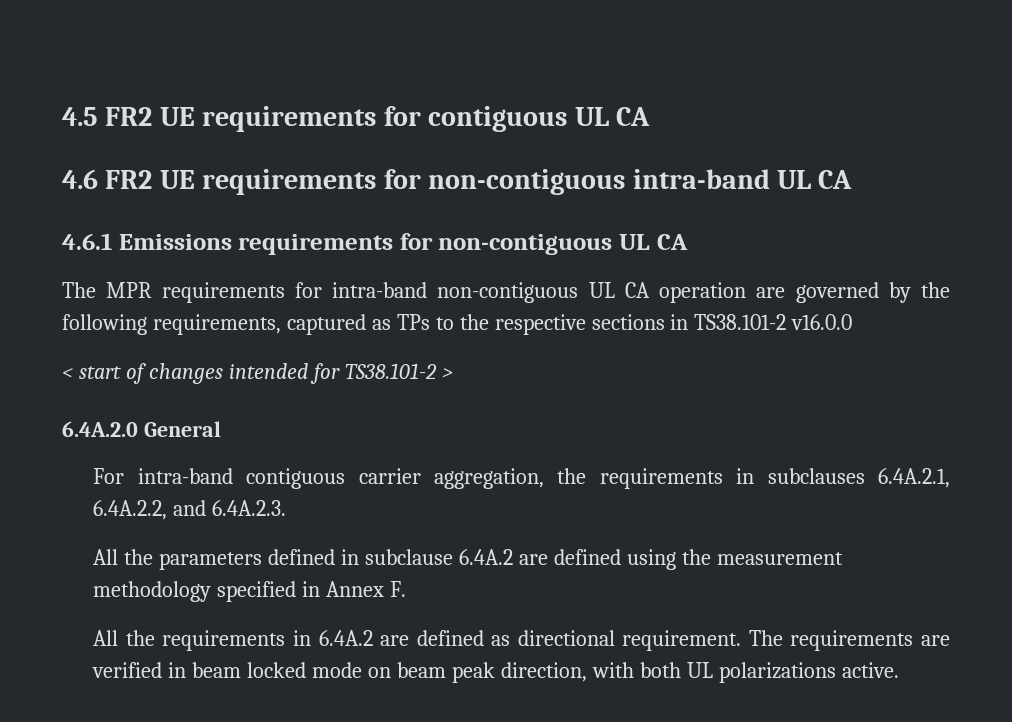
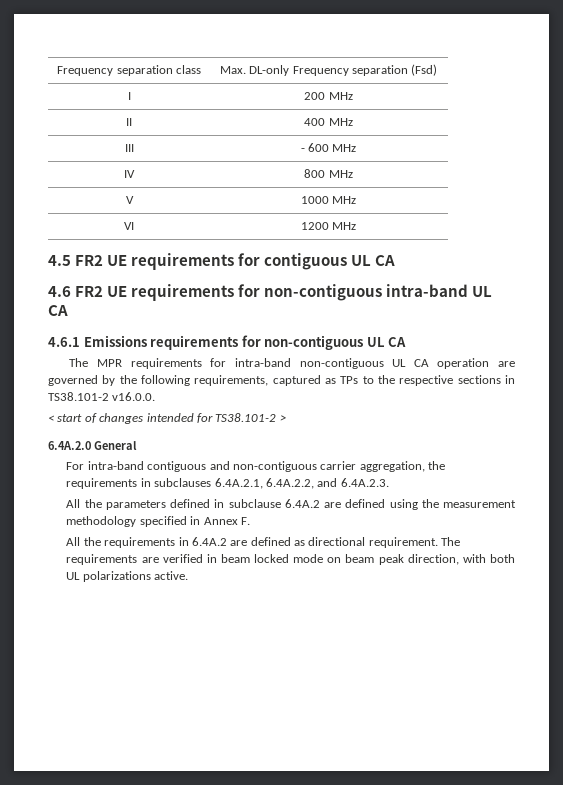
(62, 116) none -> [57,65,201,76] [219,64,438,76] [127,92,131,100] [304,92,353,100] [126,118,132,126] [304,118,353,126] [124,144,134,152] [300,143,357,152] [124,170,135,178] [304,169,353,178] [125,196,134,204] [300,196,357,204] [124,222,134,230] [300,222,357,230] Frequency separation class | Max. DL-only Frequency separation (Fsd) // I | 200 MHz // II | 400 MHz // III | - 600 MHz // IV | 800 MHz // V | 1000 MHz // VI | 1200 MHz //
[791,314,853,330] v16.0.0 -> [112,392,156,401] v16.0.0.
(346, 478) none -> [209,461,317,472] and non-contiguous

